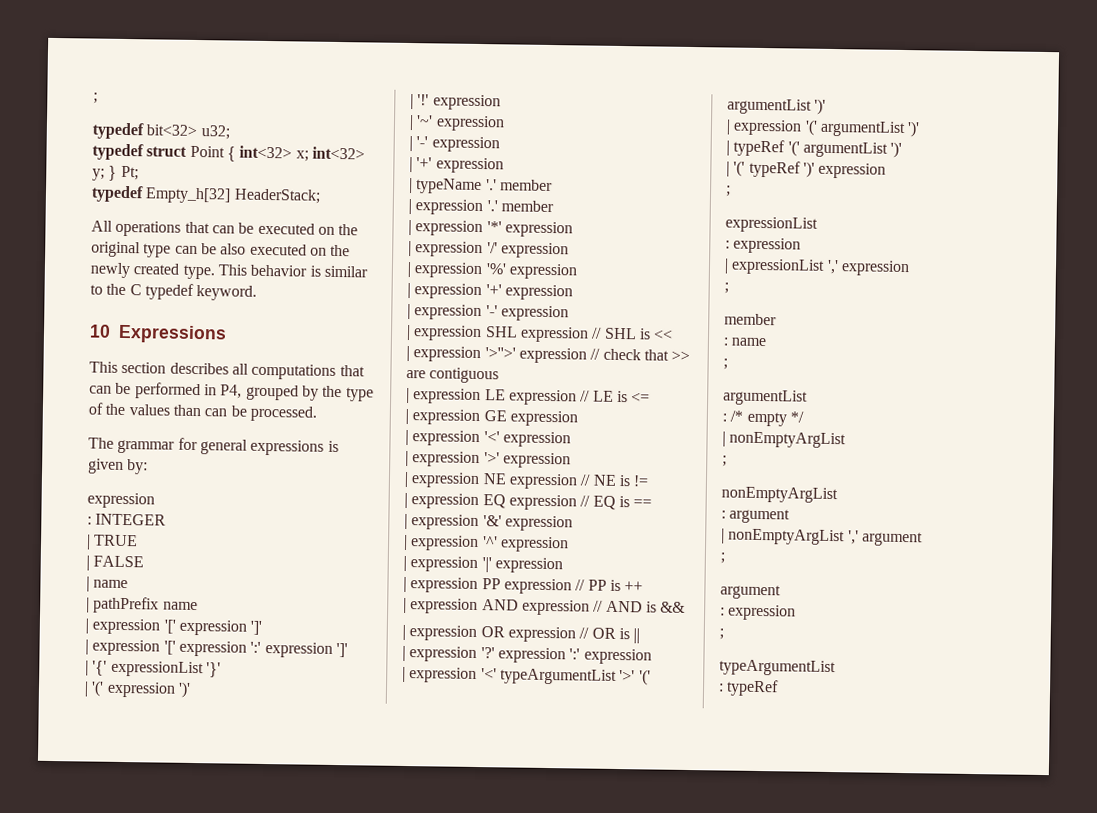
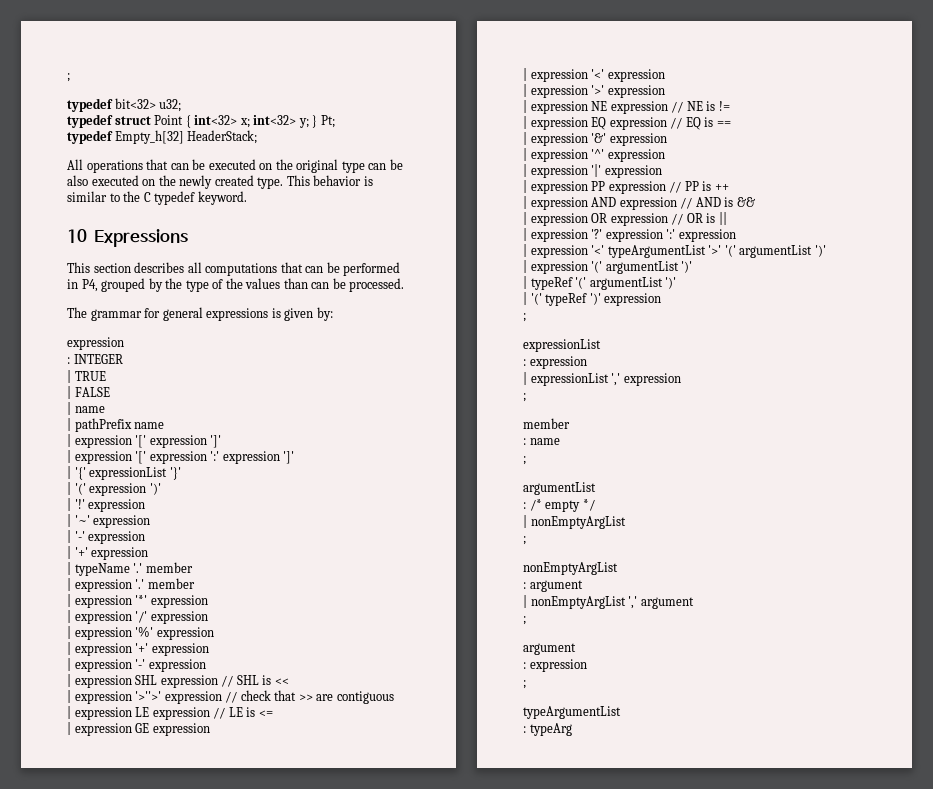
[726,679,780,697] typeRef -> [529,723,572,736] typeArg

